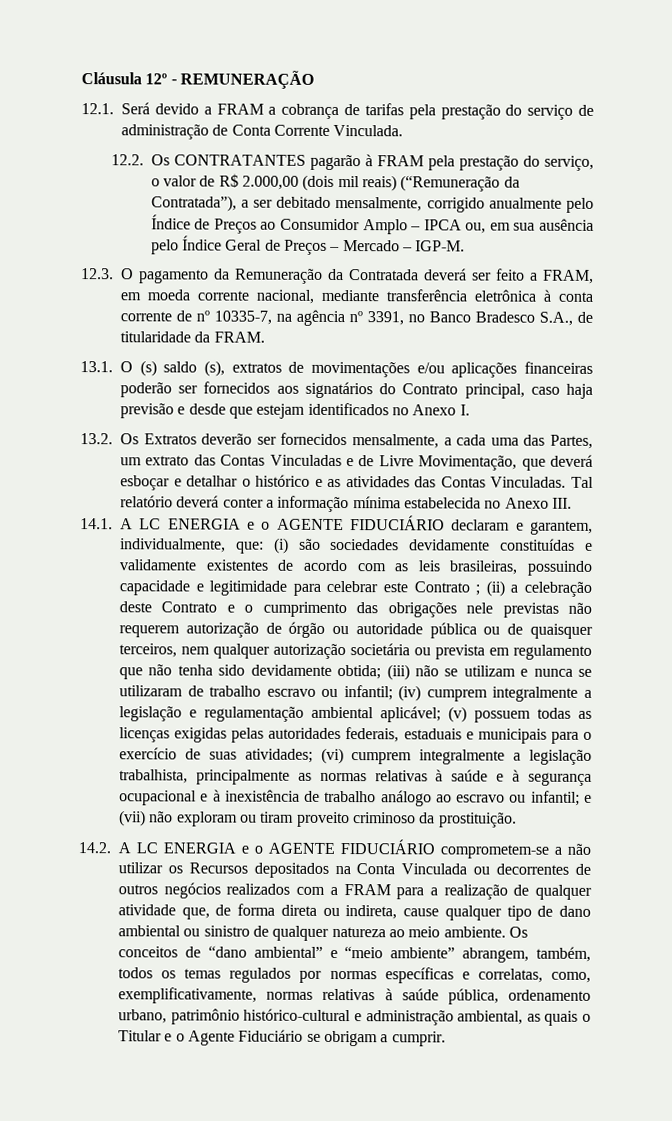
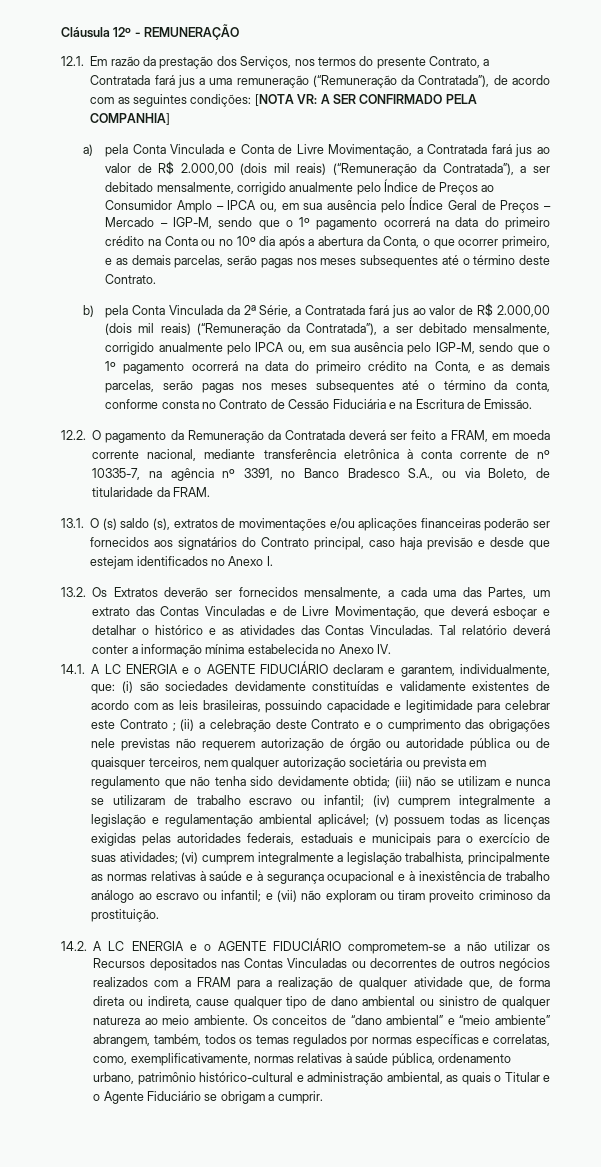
[121,102,594,120] [121,124,404,140] [110,154,594,171] [150,178,160,187] Será devido a FRAM a cobrança de tarifas pela prestação do serviço de administração de Conta Corrente Vinculada. // 12.2. Os CONTRATANTES pagarão à FRAM pela prestação do serviço, o -> [90,56,490,69] [90,75,550,88] [90,94,477,107] [90,113,171,125] [83,144,551,157] Em razão da prestação dos Serviços, nos termos do presente Contrato, a Contratada fará jus a uma remuneração (“Remuneração da Contratada”), de acordo com as seguintes condições: [NOTA VR: A SER CONFIRMADO PELA COMPANHIA] // a) pela Conta Vinculada e Conta de Livre Movimentação, a Contratada fará jus ao
[415,240,466,252] [81,268,114,280] IGP-M. // 12.3. -> [172,217,550,230] [105,236,550,249] [105,255,550,268] [105,274,157,284] [83,303,550,318] [105,323,550,336] [105,342,550,355] [105,361,550,374] [105,380,551,393] [105,399,533,409] [61,430,86,440] IGP-M, sendo que o 1º pagamento ocorrerá na data do primeiro crédito na Conta ou no 10º dia após a abertura da Conta, o que ocorrer primeiro, e as demais parcelas, serão pagas nos meses subsequentes até o término deste Contrato. // b) pela Conta Vinculada da 2ª Série, a Contratada fará jus ao valor de R$ 2.000,00 (dois mil reais) (“Remuneração da Contratada”), a ser debitado mensalmente, corrigido anualmente pelo IPCA ou, em sua ausência pelo IGP-M, sendo que o 1º pagamento ocorrerá na data do primeiro crédito na Conta, e as demais parcelas, serão pagas nos meses subsequentes até o término da conta, conforme consta no Contrato de Cessão Fiduciária e na Escritura de Emissão. // 12.2.
(573, 318) none -> [442,468,528,480] ou via Boleto,
[551,497,572,509] III. -> [376,644,391,654] IV.
[334,863,468,875] na Conta Vinculada -> [220,958,348,968] nas Contas Vinculadas

